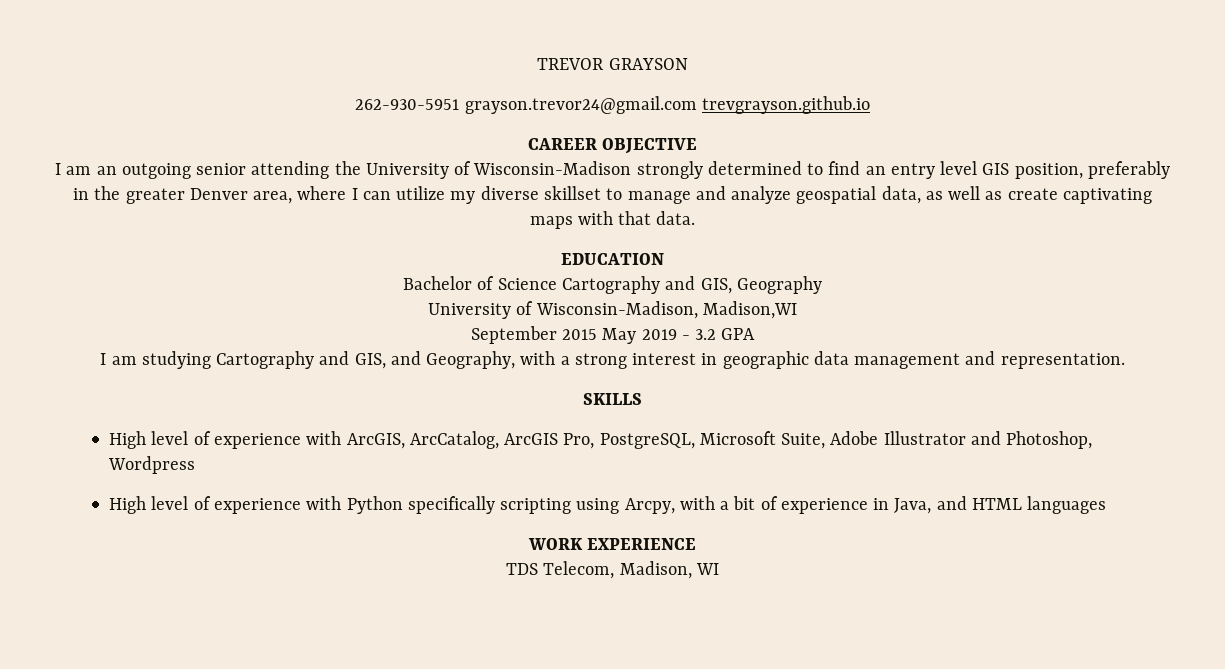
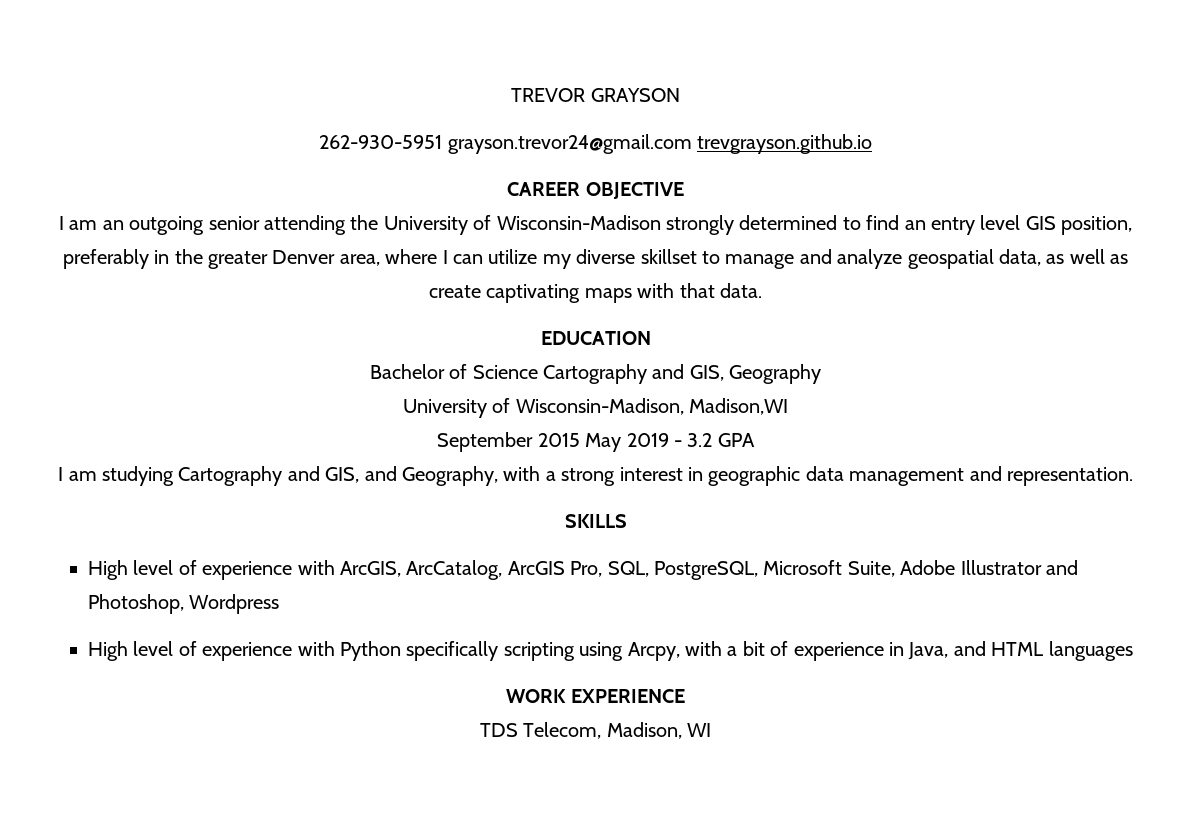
(595, 441) none -> [607,561,649,577] SQL,

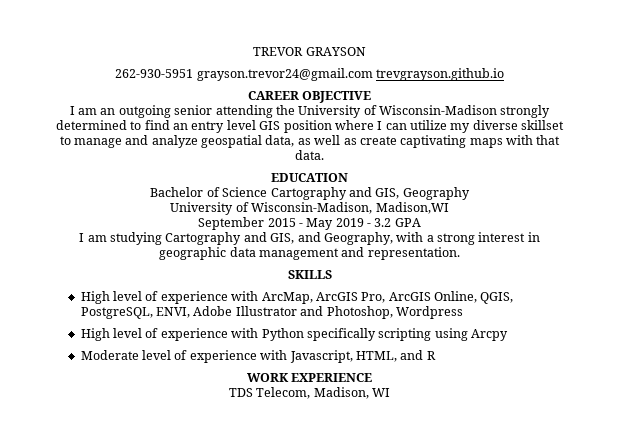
[1061,216,1133,235] [62,249,380,269] position, preferably in the greater Denver area, -> [283,120,332,133] position
(580, 440) none -> [298,223,303,227] -
[340,560,895,580] ArcGIS, ArcCatalog, ArcGIS Pro, SQL, PostgreSQL, Microsoft Suite, -> [261,291,514,304] [80,307,191,319] ArcMap, ArcGIS Pro, ArcGIS Online, QGIS, PostgreSQL, ENVI,
[627,641,1133,661] Arcpy, with a bit of experience in Java, and HTML languages -> [471,329,509,341] [80,350,436,363] Arcpy // Moderate level of experience with Javascript, HTML, and R

